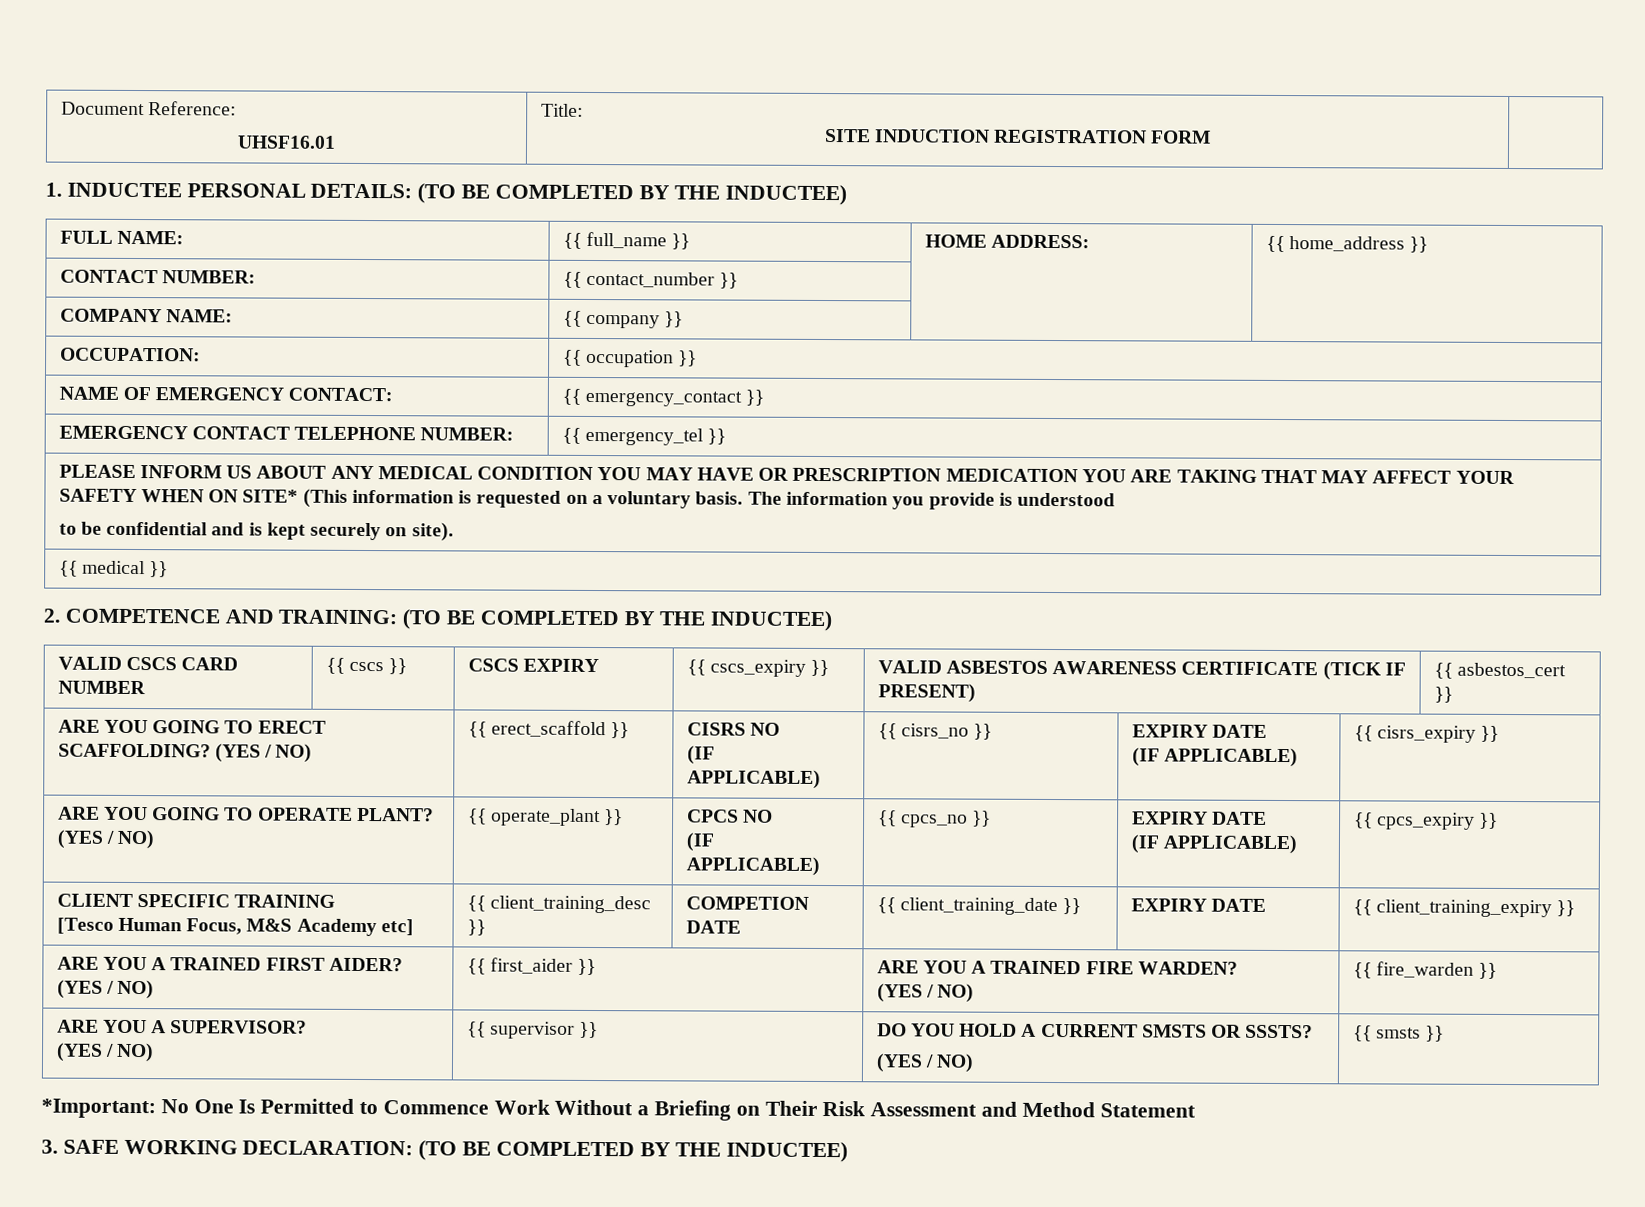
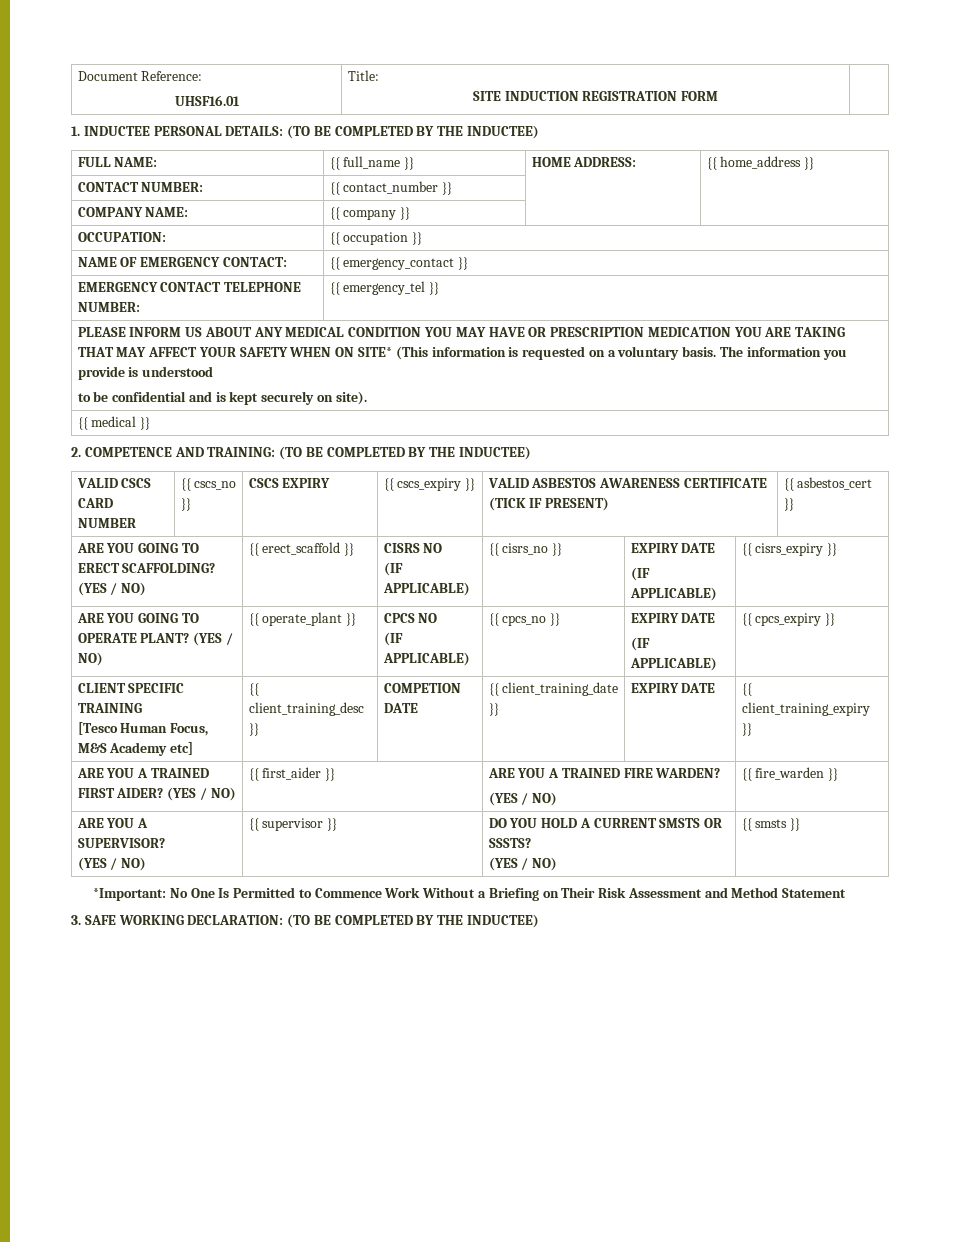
[348,661,384,672] cscs -> [194,481,237,490] cscs_no

